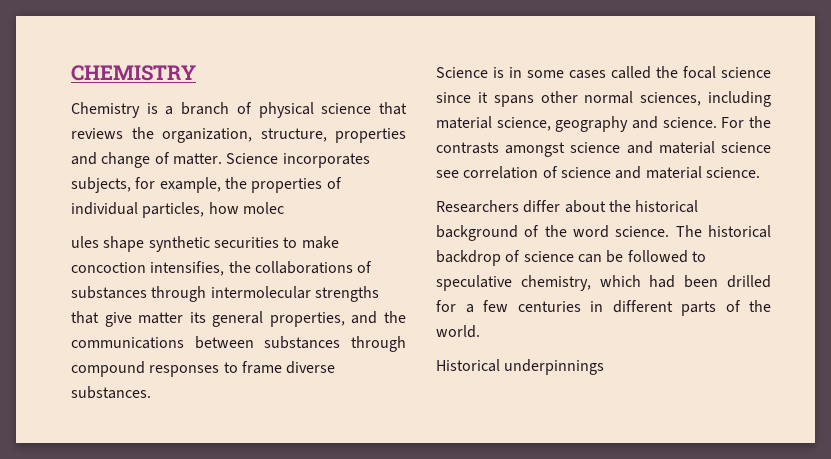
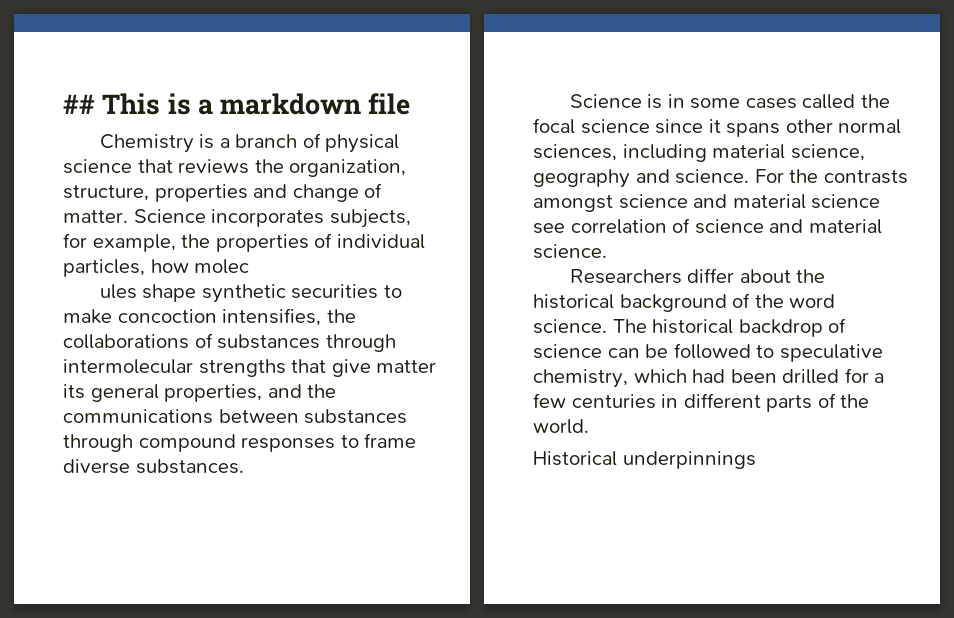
[71,65,196,81] CHEMISTRY -> [63,93,411,115] ## This is a markdown file

